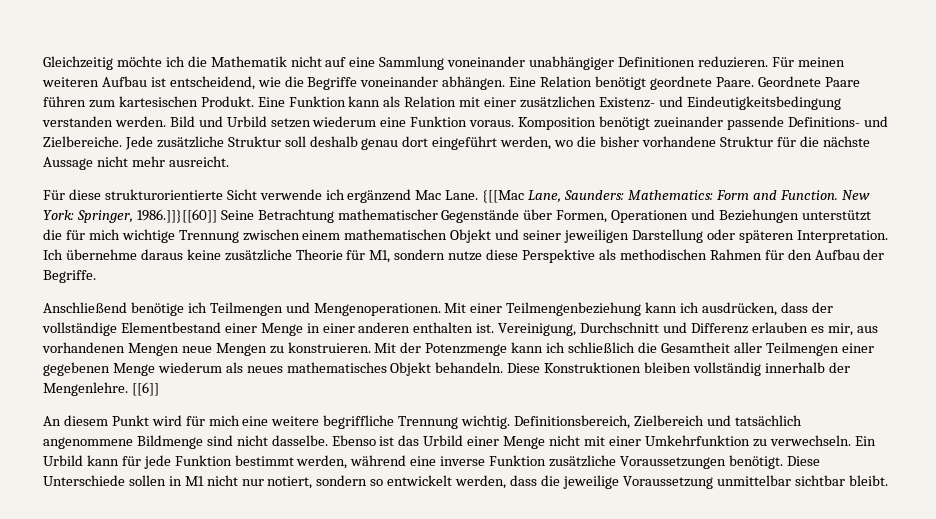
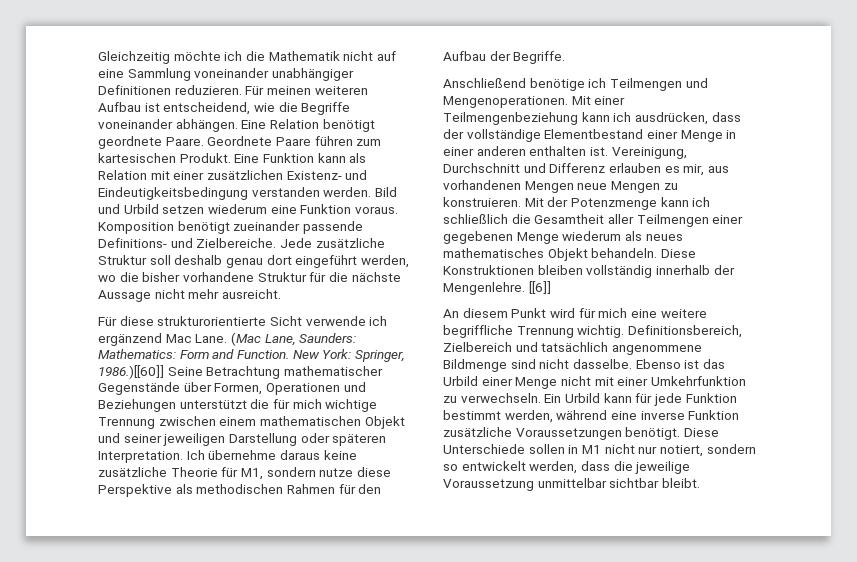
[482,190,525,203] {[[Mac -> [230,332,261,346] (Mac
[136,209,217,223] 1986.]]}[[60]] -> [98,365,164,379] 1986.)[[60]]

